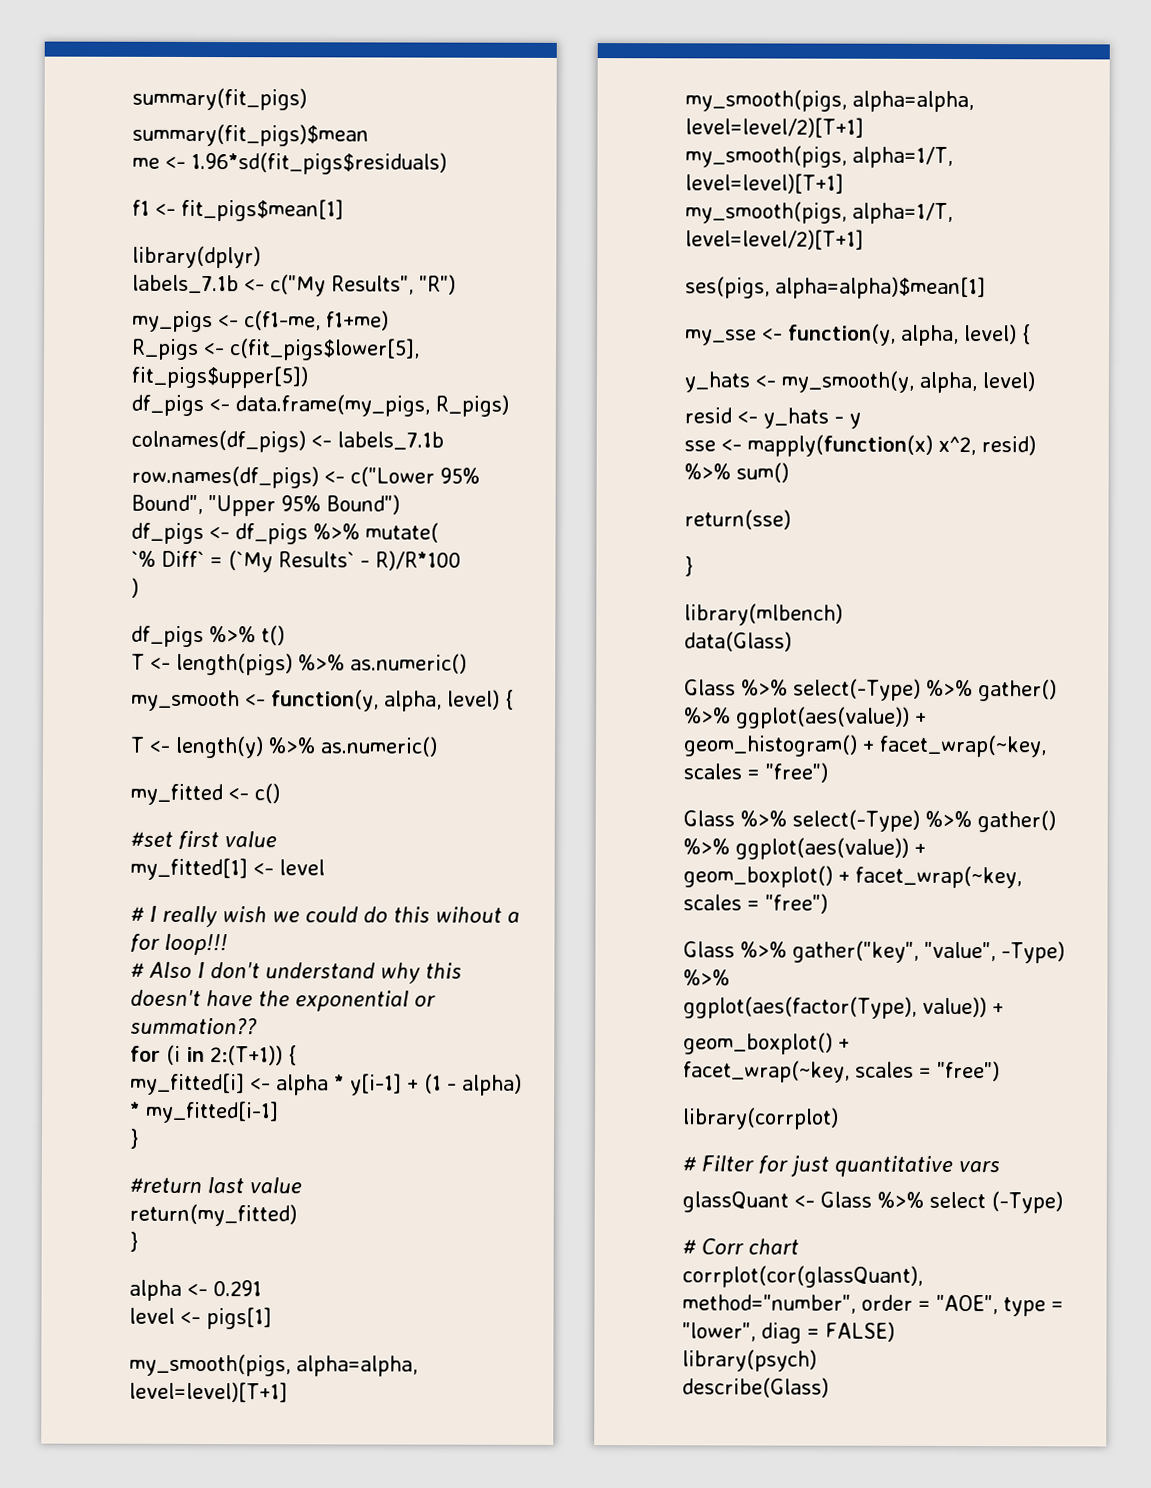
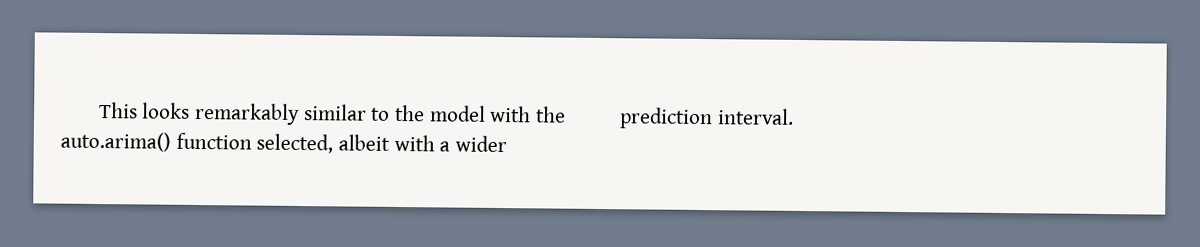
[132,87,307,111] [132,123,369,147] [132,151,447,175] [132,198,344,222] [132,245,261,269] [132,274,456,297] [132,310,389,333] [132,338,420,361] [131,365,308,389] [131,394,509,417] [131,429,444,453] [131,465,480,489] [131,494,400,517] [131,522,439,545] [131,550,461,573] [131,577,139,598] [131,625,285,648] [131,652,467,676] [131,689,514,712] [130,735,438,759] [130,783,280,806] [130,830,277,850] [130,857,325,881] [130,905,520,928] [130,933,228,956] [130,961,462,984] [130,989,436,1012] [130,1017,258,1035] [130,1044,297,1066] [130,1072,522,1096] [130,1100,279,1124] [129,1128,139,1149] [129,1177,302,1194] [129,1203,297,1227] [129,1231,139,1252] [129,1279,262,1301] [129,1307,272,1330] [129,1353,418,1377] [129,1381,288,1403] [685,89,974,113] [685,117,864,138] [685,145,953,168] [685,173,844,194] [685,201,953,224] [685,229,864,250] [685,276,986,300] [685,323,1031,347] [684,370,1035,394] [684,407,861,429] [684,434,1036,457] [684,462,789,483] [684,509,791,530] [684,556,694,577] [684,603,843,626] [684,631,792,652] [684,678,1057,702] [684,706,927,729] [683,734,1047,758] [683,762,828,783] [683,809,1056,833] [683,837,926,860] [683,865,1022,889] [683,893,828,914] [683,940,1065,964] [683,969,730,986] [683,996,1004,1019] [683,1032,850,1055] [683,1060,1000,1083] [682,1107,839,1130] [682,1155,1000,1177] [682,1191,1063,1214] [682,1238,799,1255] [682,1265,923,1288] [682,1294,1064,1317] [682,1321,895,1344] [682,1349,817,1372] [682,1377,829,1398] summary(fit_pigs) // summary(fit_pigs)$mean // me <- 1.96*sd(fit_pigs$residuals) // f1 <- fit_pigs$mean[1] // library(dplyr) // labels_7.1b <- c("My Results", "R") // my_pigs <- c(f1-me, f1+me) // R_pigs <- c(fit_pigs$lower[5], fit_pigs$upper[5]) // df_pigs <- data.frame(my_pigs, R_pigs) // colnames(df_pigs) <- labels_7.1b // row.names(df_pigs) <- c("Lower 95% Bound", "Upper 95% Bound") // df_pigs <- df_pigs %>% mutate( // `% Diff` = (`My Results` - R)/R*100 // ) // df_pigs %>% t() // T <- length(pigs) %>% as.numeric() // my_smooth <- function(y, alpha, level) { // T <- length(y) %>% as.numeric() // my_fitted <- c() // #set first value // my_fitted[1] <- level // # I really wish we could do this wihout a for loop!!! // # Also I don't understand why this doesn't have the exponential or summation?? // for (i in 2:(T+1)) { // my_fitted[i] <- alpha * y[i-1] + (1 - alpha) * my_fitted[i-1] // } // #return last value // return(my_fitted) // } // alpha <- 0.291 // level <- pigs[1] // my_smooth(pigs, alpha=alpha, level=level)[T+1] // my_smooth(pigs, alpha=alpha, level=level/2)[T+1] // my_smooth(pigs, alpha=1/T, level=level)[T+1] // my_smooth(pigs, alpha=1/T, level=level/2)[T+1] // ses(pigs, alpha=alpha)$mean[1] // my_sse <- function(y, alpha, level) { // y_hats <- my_smooth(y, alpha, level) // resid <- y_hats - y // sse <- mapply(function(x) x^2, resid) %>% sum() // return(sse) // } // library(mlbench) // data(Glass) // Glass %>% select(-Type) %>% gather() %>% ggplot(aes(value)) + geom_histogram() + facet_wrap(~key, scales = "free") // Glass %>% select(-Type) %>% gather() %>% ggplot(aes(value)) + geom_boxplot() + facet_wrap(~key, scales = "free") // Glass %>% gather("key", "value", -Type) %>% // ggplot(aes(factor(Type), value)) + // geom_boxplot() + // facet_wrap(~key, scales = "free") // library(corrplot) // # Filter for just quantitative vars // glassQuant <- Glass %>% select (-Type) // # Corr chart // corrplot(cor(glassQuant), method="number", order = "AOE", type = "lower", diag = FALSE) // library(psych) // describe(Glass) -> [98,102,566,126] [60,131,508,154] [619,107,794,130] This looks remarkably similar to the model with the auto.arima() function selected, albeit with a wider prediction interval.

